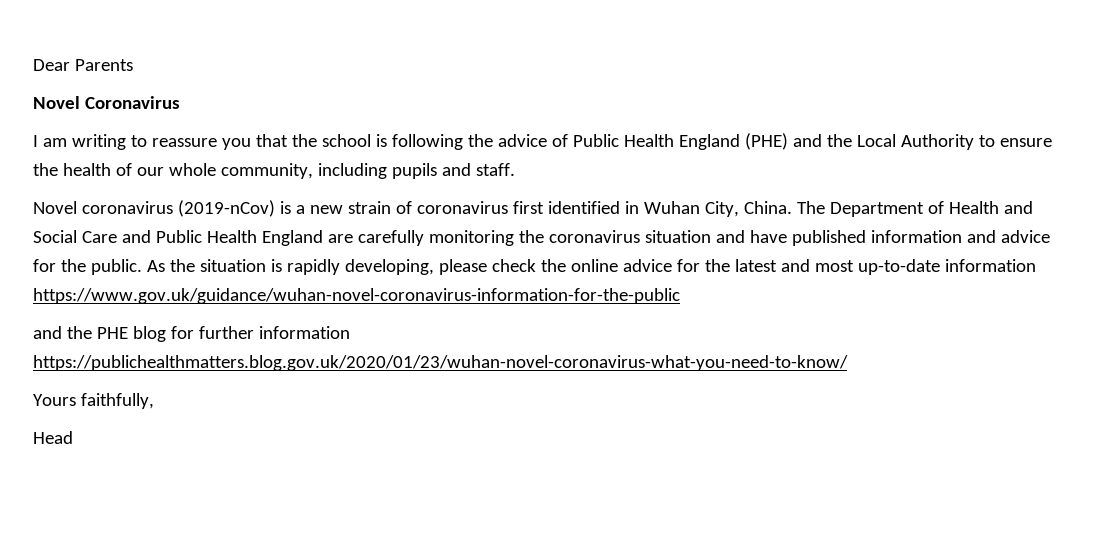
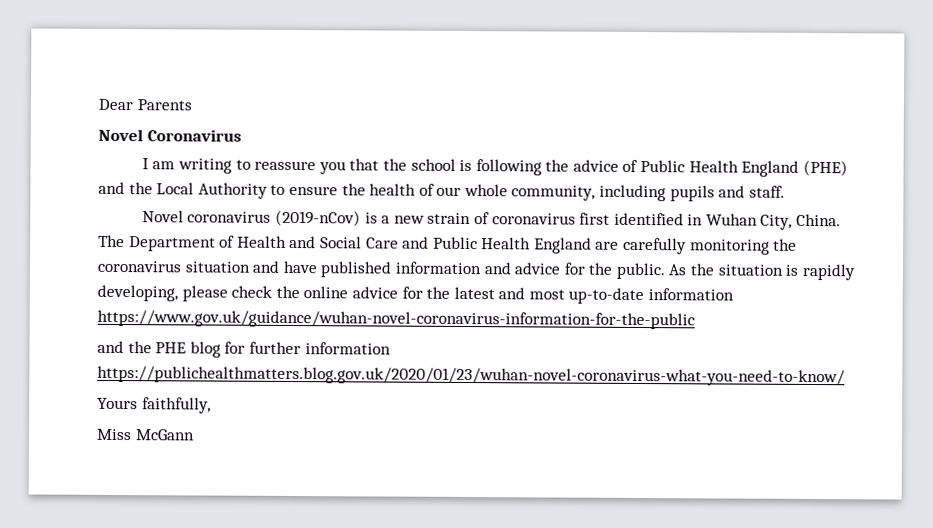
[33,431,73,444] Head -> [96,428,195,441] Miss McGann

